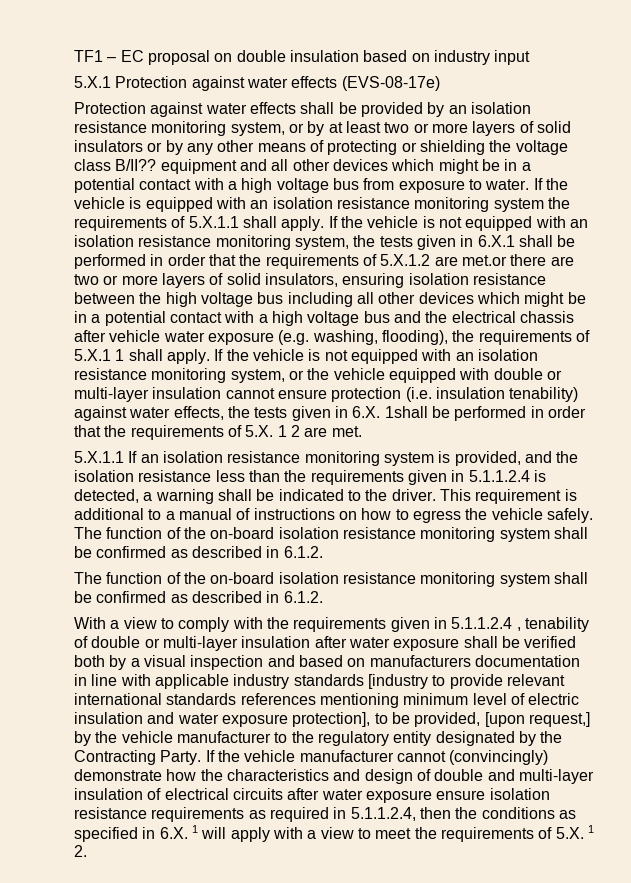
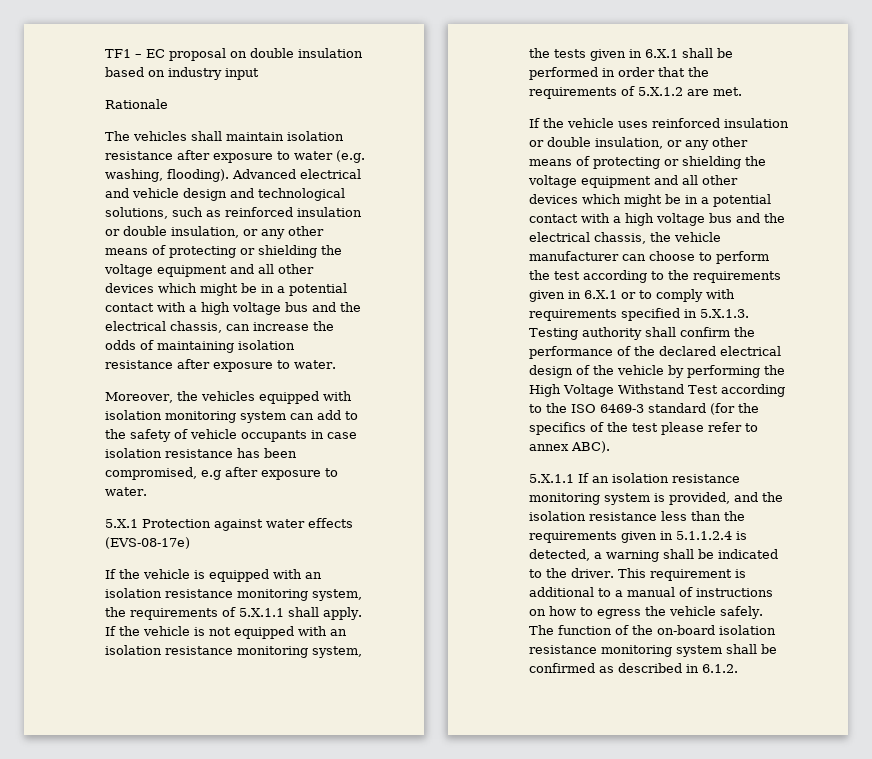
[74,76,440,91] [74,102,531,117] [74,121,571,136] [74,140,568,155] [74,159,157,171] 5.X.1 Protection against water effects (EVS-08-17e) // Protection against water effects shall be provided by an isolation resistance monitoring system, or by at least two or more layers of solid insulators or by any other means of protecting or shielding the voltage class B/II?? -> [104,99,168,109] [104,131,344,141] [104,150,365,163] [104,169,361,182] [104,188,345,201] [104,207,362,219] [104,226,324,239] [104,245,342,258] [103,264,153,277] Rationale // The vehicles shall maintain isolation resistance after exposure to water (e.g. washing, flooding). Advanced electrical and vehicle design and technological solutions, such as reinforced insulation or double insulation, or any other means of protecting or shielding the voltage
[363,178,530,193] from exposure to water. -> [311,302,361,312] [104,321,334,333] [104,340,295,353] [104,359,336,372] [104,391,352,404] [104,410,358,423] [104,429,357,442] [104,448,297,458] [104,467,338,480] [104,487,147,496] [104,518,353,531] [104,537,190,549] and the electrical chassis, can increase the odds of maintaining isolation resistance after exposure to water. // Moreover, the vehicles equipped with isolation monitoring system can add to the safety of vehicle occupants in case isolation resistance has been compromised, e.g after exposure to water. // 5.X.1 Protection against water effects (EVS-08-17e) //
[493,198,544,212] system -> [311,589,362,601] system,
[461,254,574,266] [74,273,546,288] [74,292,353,307] met.or there are two or more layers of solid insulators, ensuring isolation resistance between the high voltage bus including -> [712,87,742,96] [528,118,789,128] [528,137,748,150] [528,156,766,169] [527,175,678,188] met. // If the vehicle uses reinforced insulation or double insulation, or any other means of protecting or shielding the voltage equipment and
[519,311,574,323] [74,330,590,345] [74,349,538,364] [74,368,562,383] [74,387,579,402] [74,406,586,421] [74,425,362,440] chassis after vehicle water exposure (e.g. washing, flooding), the requirements of 5.X.1 1 shall apply. If the vehicle is not equipped with an isolation resistance monitoring system, or the vehicle equipped with double or multi-layer insulation cannot ensure protection (i.e. insulation tenability) against water effects, the tests given in 6.X. 1shall be performed in order that the requirements of 5.X. 1 2 are met. -> [593,232,721,244] [528,251,769,264] [528,270,781,283] [528,289,735,302] [528,308,749,321] [528,327,755,340] [528,346,781,359] [528,365,785,378] [528,384,785,397] [528,403,759,415] [528,422,758,435] [528,441,610,453] chassis, the vehicle manufacturer can choose to perform the test according to the requirements given in 6.X.1 or to comply with requirements specified in 5.X.1.3. Testing authority shall confirm the performance of the declared electrical design of the vehicle by performing the High Voltage Withstand Test according to the ISO 6469-3 standard (for the specifics of the test please refer to annex ABC).
[74,572,588,587] [74,591,323,603] [74,617,589,632] [74,636,577,651] [74,655,580,670] [74,674,565,689] [74,693,580,708] [74,712,590,727] [74,731,563,746] [74,750,549,765] [74,769,594,784] [74,788,550,803] [74,807,576,822] [74,825,594,842] [74,845,88,857] // The function of the on-board isolation resistance monitoring system shall be confirmed as described in 6.1.2. // With a view to comply with the requirements given in 5.1.1.2.4 , tenability of double or multi-layer insulation after water exposure shall be verified both by a visual inspection and based on manufacturers documentation in line with applicable industry standards [industry to provide relevant international standards references mentioning minimum level of electric insulation and water exposure protection], to be provided, [upon request,] by the vehicle manufacturer to the regulatory entity designated by the Contracting Party. If the vehicle manufacturer cannot (convincingly) demonstrate how the characteristics and design of double and multi-layer insulation of electrical circuits after water exposure ensure isolation resistance requirements as required in 5.1.1.2.4, then the conditions as specified in 6.X. 1 will apply with a view to meet the requirements of 5.X. 1 2. -> (738, 668) none

